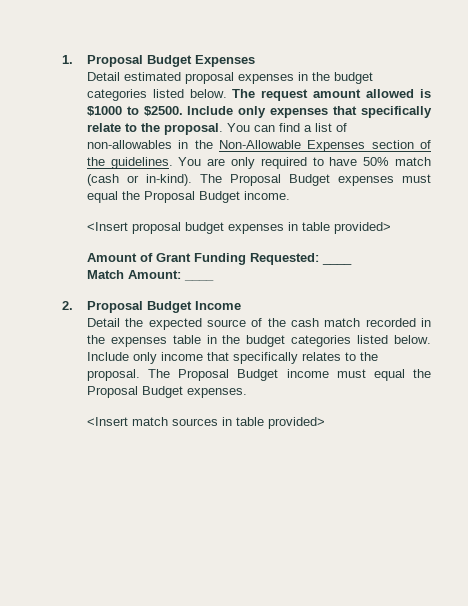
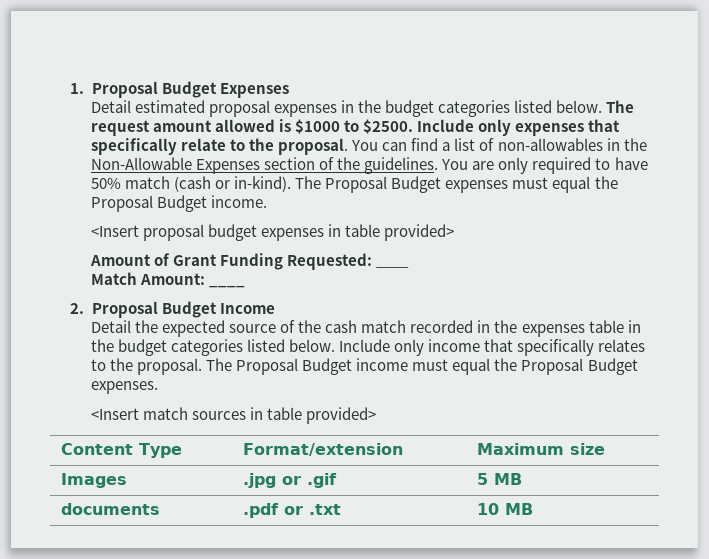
(325, 423) none -> [60,443,182,458] [242,443,403,456] [476,443,605,455] [60,473,127,488] [242,473,337,488] [476,473,522,485] [60,503,160,515] [242,503,341,518] [476,503,533,515] // Content Type | Format/extension | Maximum size // Images | .jpg or .gif | 5 MB // documents | .pdf or .txt | 10 MB

